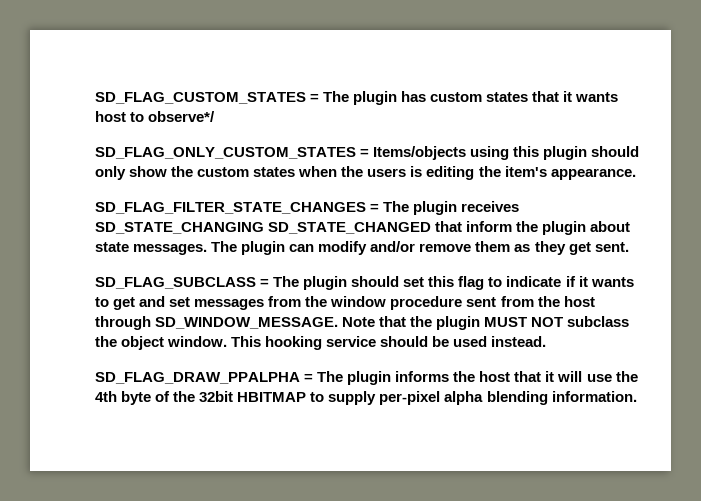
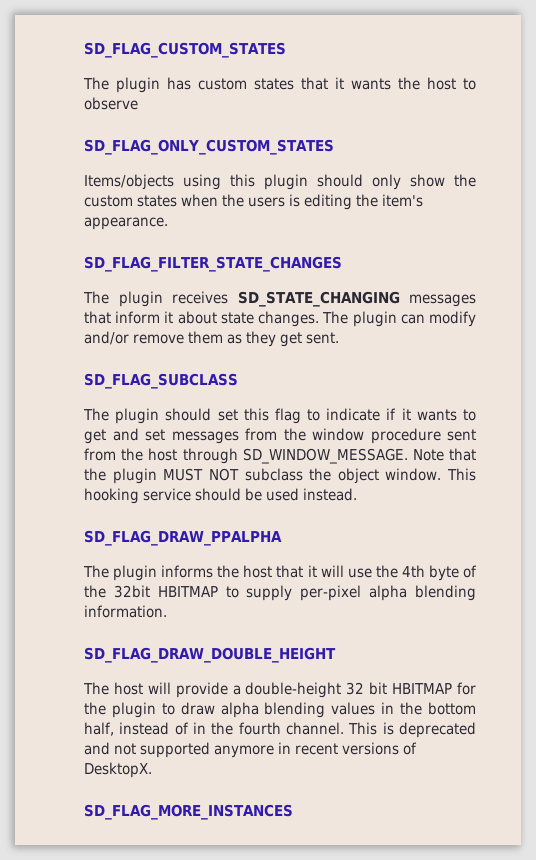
[310,94,320,102] = -> (286, 50) //
(619, 97) none -> [398,77,420,90] the
[148,111,216,122] observe*/ -> [84,97,138,110] observe
[360,149,370,157] = -> (334, 147) //
[370,204,380,212] = -> (342, 264) //
[268,222,432,234] SD_STATE_CHANGED -> [409,294,476,307] messages
[516,221,587,235] the plugin -> [164,311,174,323] it
[133,244,208,255] messages. -> [258,311,320,327] changes.
[260,279,270,287] = -> (238, 381) //
[304,374,314,382] = -> (282, 538) //
(637, 396) none -> [84,647,336,663] [83,682,477,698] [84,702,477,718] [84,722,476,738] [84,742,417,758] [84,762,152,778] [84,804,293,820] // SD_FLAG_DRAW_DOUBLE_HEIGHT // The host will provide a double-height 32 bit HBITMAP for the plugin to draw alpha blending values in the bottom half, instead of in the fourth channel. This is deprecated and not supported anymore in recent versions of DesktopX. // SD_FLAG_MORE_INSTANCES

